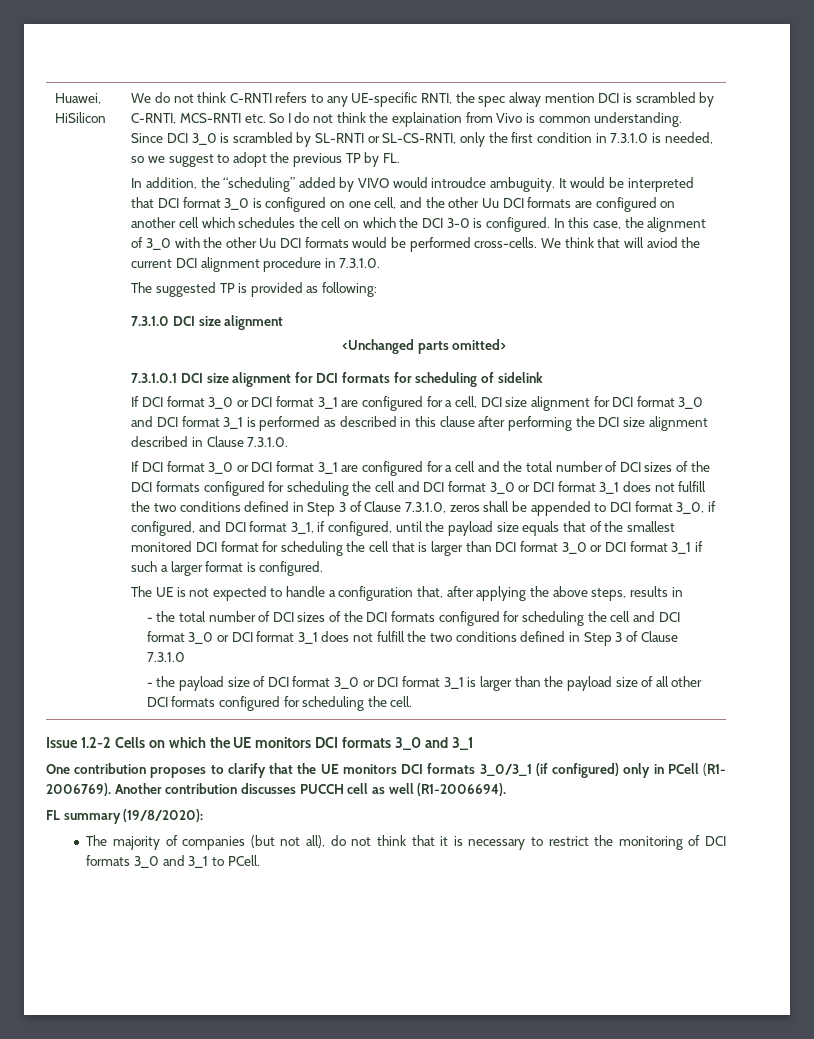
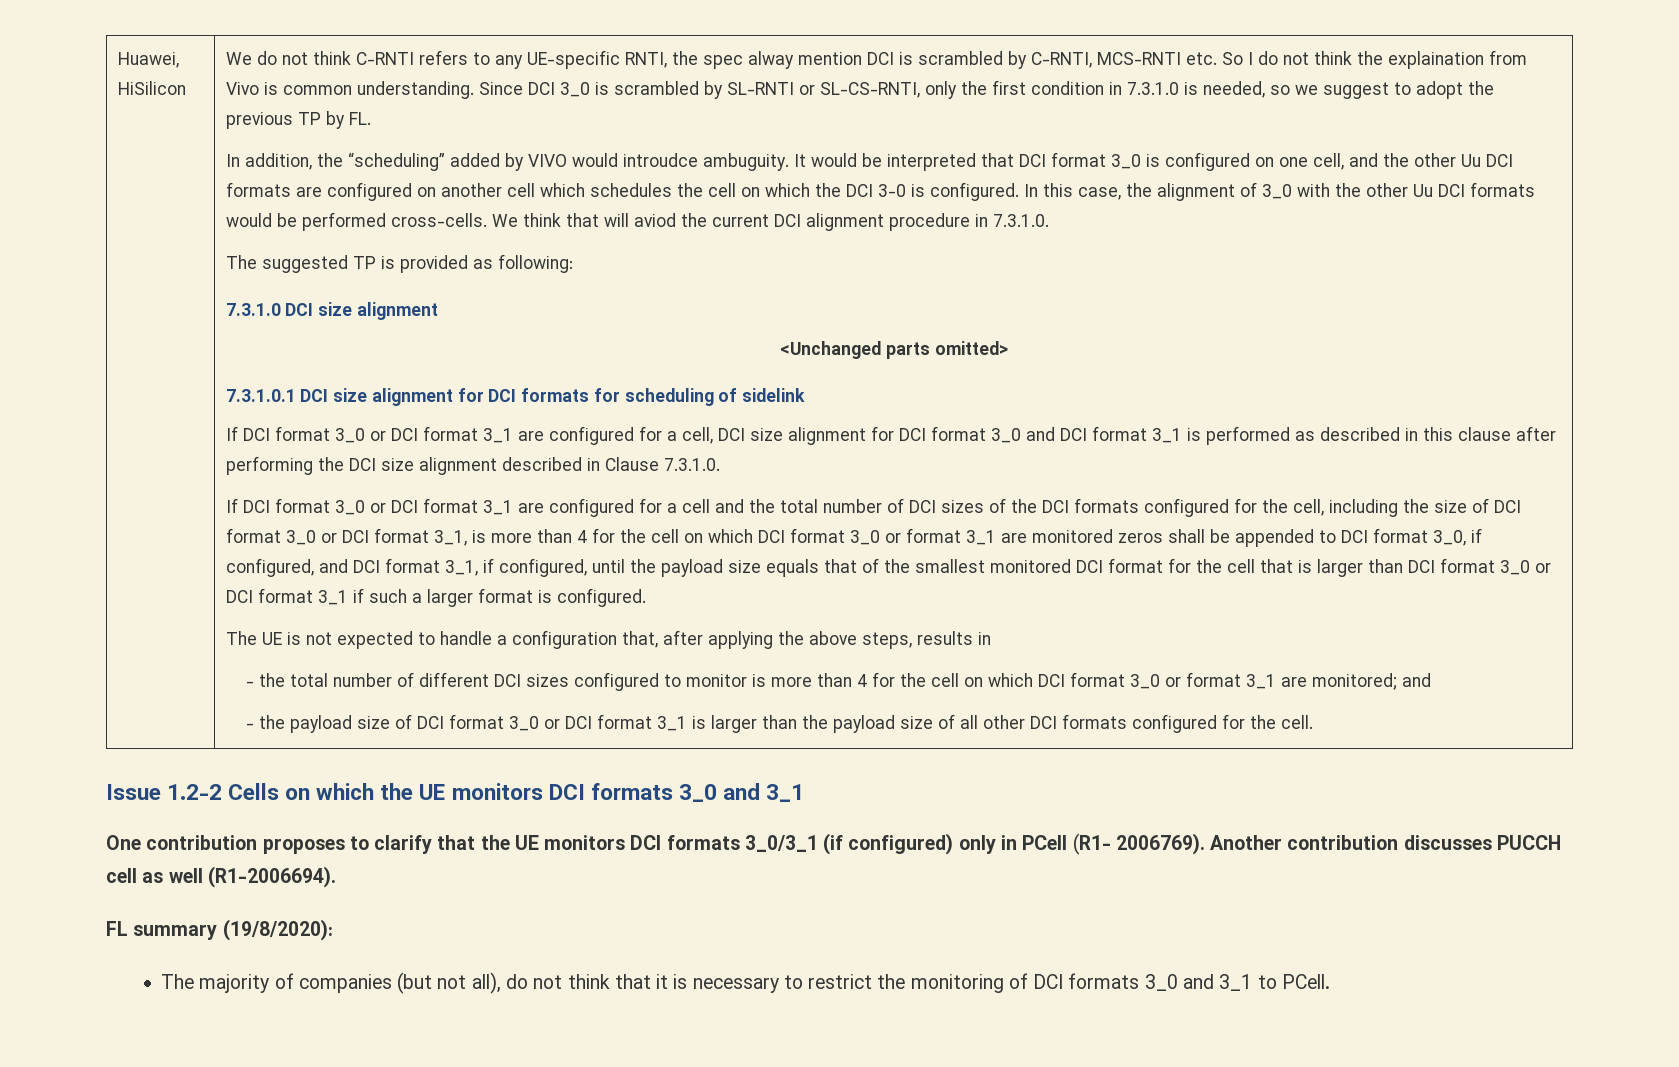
[286,481,707,496] [131,501,447,516] scheduling the cell and DCI format 3_0 or DCI format 3_1 does not fulfill the two conditions defined in Step 3 of Clause 7.3.1.0, -> [1261,498,1521,517] [225,528,1113,546] the cell, including the size of DCI format 3_0 or DCI format 3_1, is more than 4 for the cell on which DCI format 3_0 or format 3_1 are monitored
[280,541,343,556] scheduling -> (1191, 565) none
[272,611,680,626] [146,631,678,646] [146,652,185,662] DCI sizes of the DCI formats configured for scheduling the cell and DCI format 3_0 or DCI format 3_1 does not fulfill the two conditions defined in Step 3 of Clause 7.3.1.0 -> [418,672,1431,691] different DCI sizes configured to monitor is more than 4 for the cell on which DCI format 3_0 or format 3_1 are monitored; and
[302,696,365,711] scheduling -> (1245, 721) none

